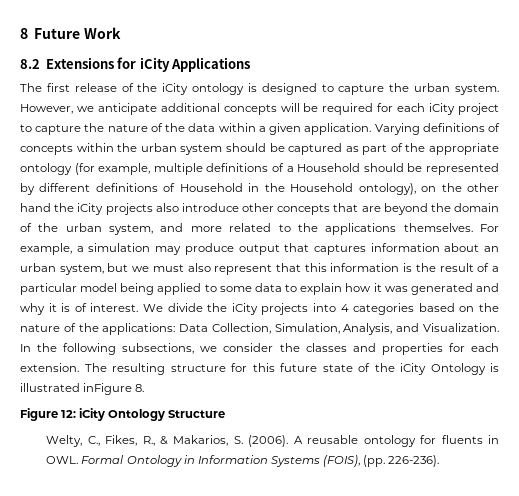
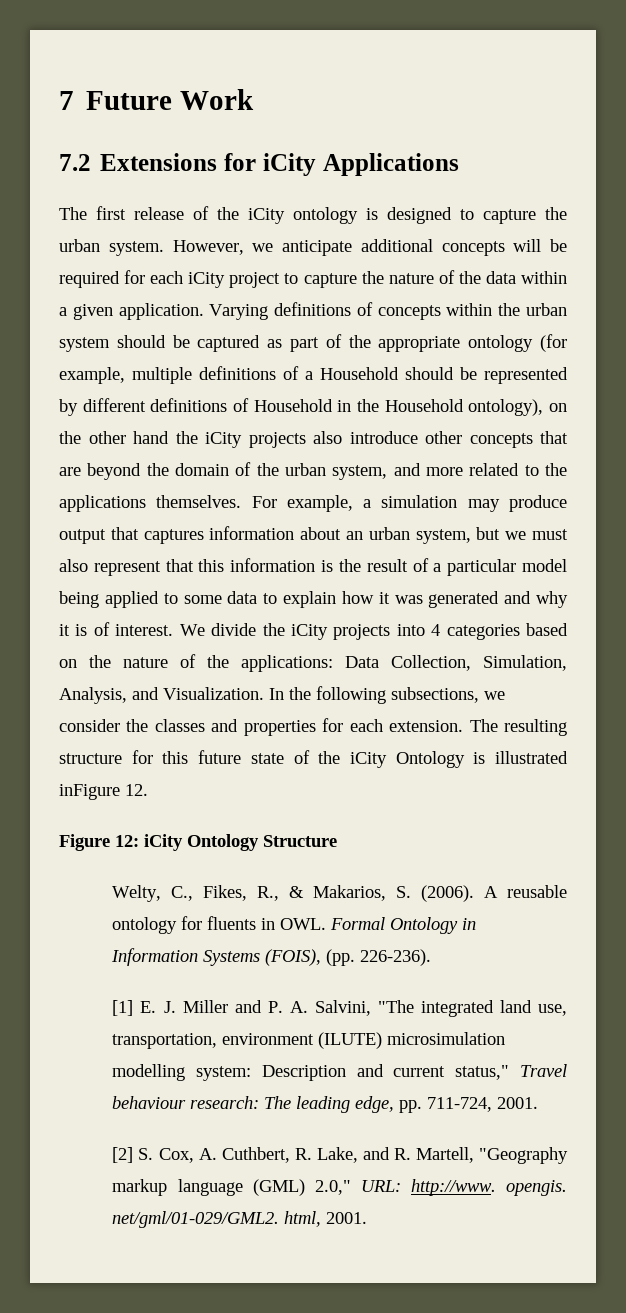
[20,28,28,39] 8 -> [59,91,74,110] 7
[20,59,40,69] 8.2 -> [59,154,91,171] 7.2
[135,384,145,392] 8. -> [125,784,148,796] 12.
(440, 461) none -> [112,1000,567,1017] [112,1032,506,1049] [112,1064,568,1081] [112,1096,539,1113] [112,1147,568,1164] [112,1179,567,1196] [112,1211,368,1228] // [1] E. J. Miller and P. A. Salvini, "The integrated land use, transportation, environment (ILUTE) microsimulation modelling system: Description and current status," Travel behaviour research: The leading edge, pp. 711-724, 2001. // [2] S. Cox, A. Cuthbert, R. Lake, and R. Martell, "Geography markup language (GML) 2.0," URL: http://www. opengis. net/gml/01-029/GML2. html, 2001.

